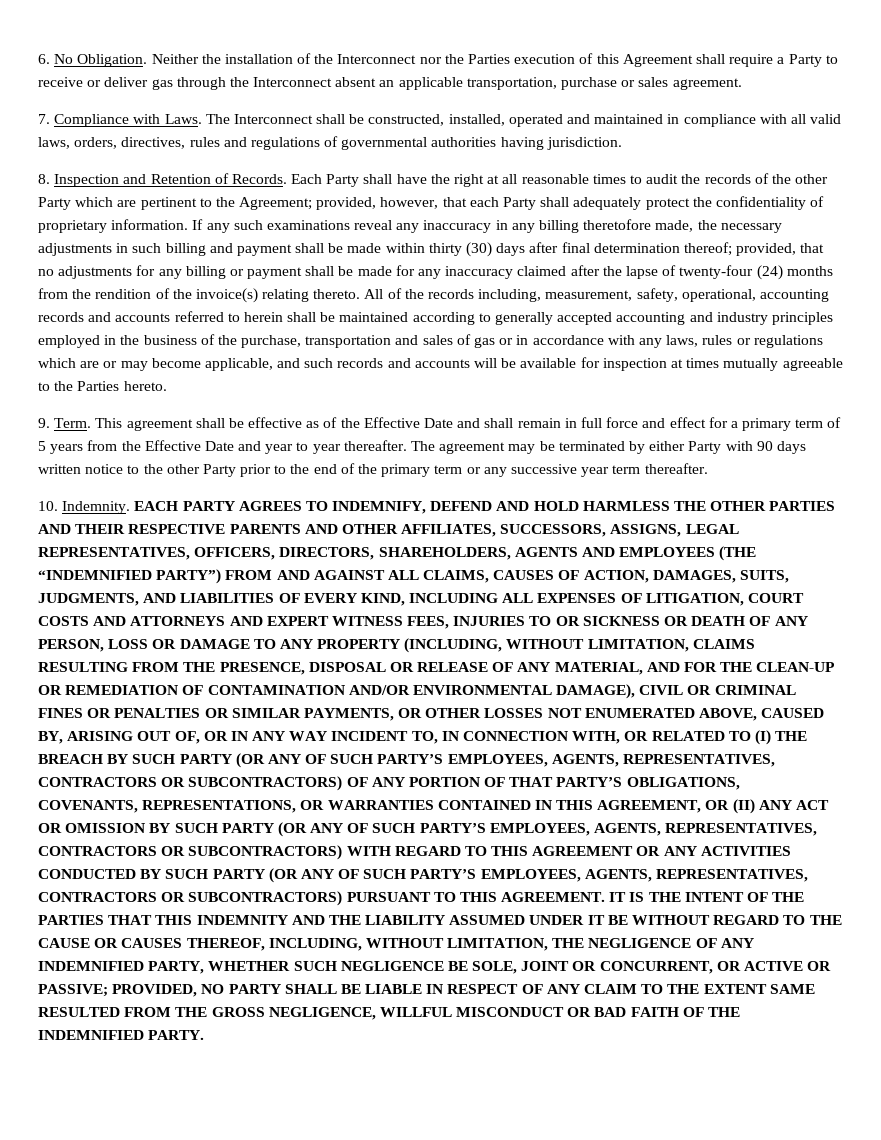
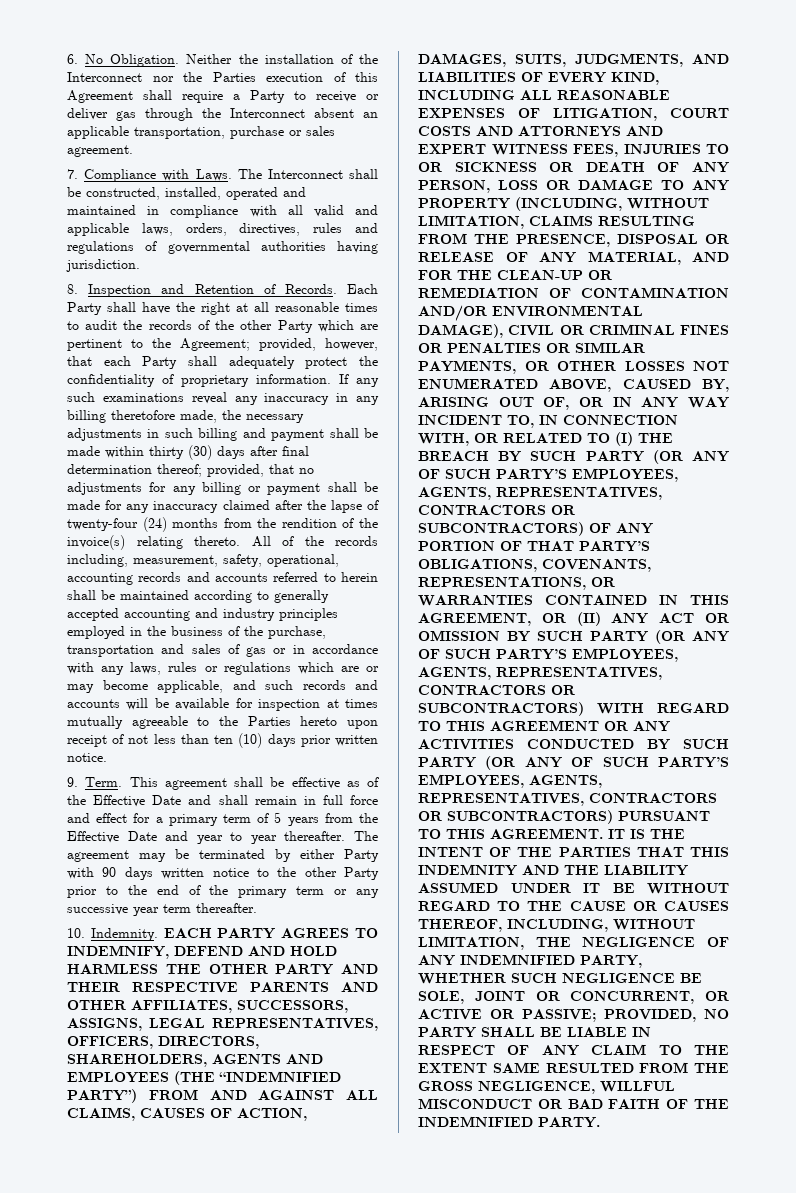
(842, 119) none -> [355,205,378,215] [67,223,129,236] and applicable
[123,381,167,391] hereto. -> [300,716,378,729] [67,733,379,748] [67,753,107,762] hereto upon receipt of not less than ten (10) days prior written notice.
[769,501,836,511] PARTIES -> [275,964,334,975] PARTY
(534, 598) none -> [557,90,670,100] REASONABLE

